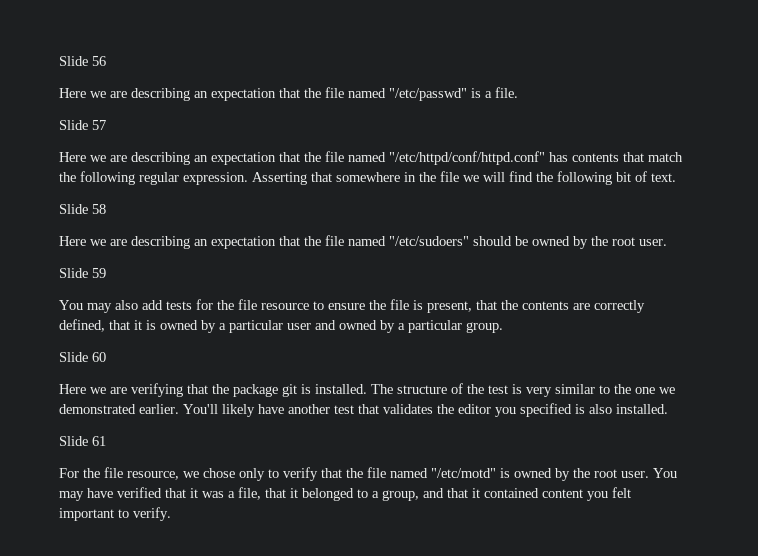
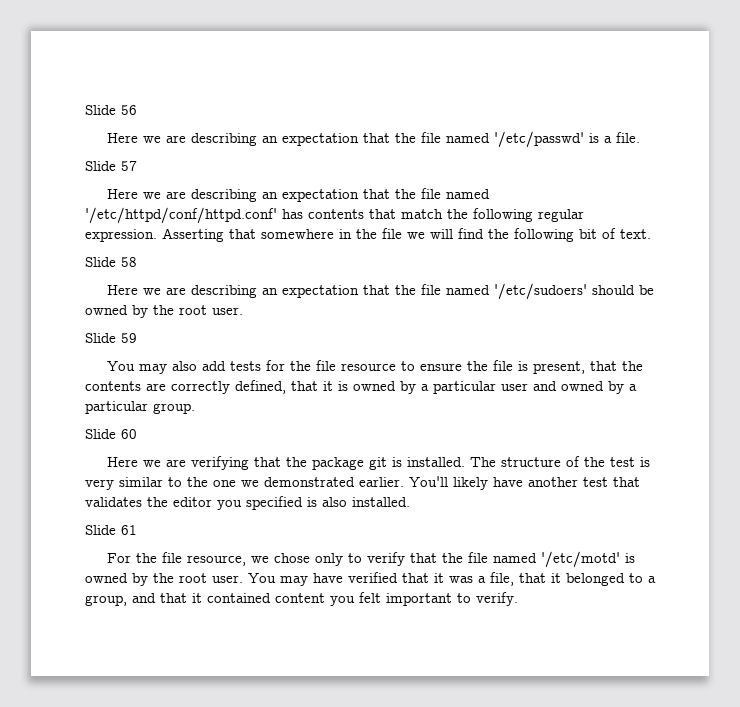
[389,88,467,101] "/etc/passwd" -> [494,131,585,148] '/etc/passwd'
[389,151,545,165] "/etc/httpd/conf/httpd.conf" -> [85,207,277,224] '/etc/httpd/conf/httpd.conf'
[389,236,469,246] "/etc/sudoers" -> [494,283,588,300] '/etc/sudoers'
[431,468,496,478] "/etc/motd" -> [541,551,621,568] '/etc/motd'

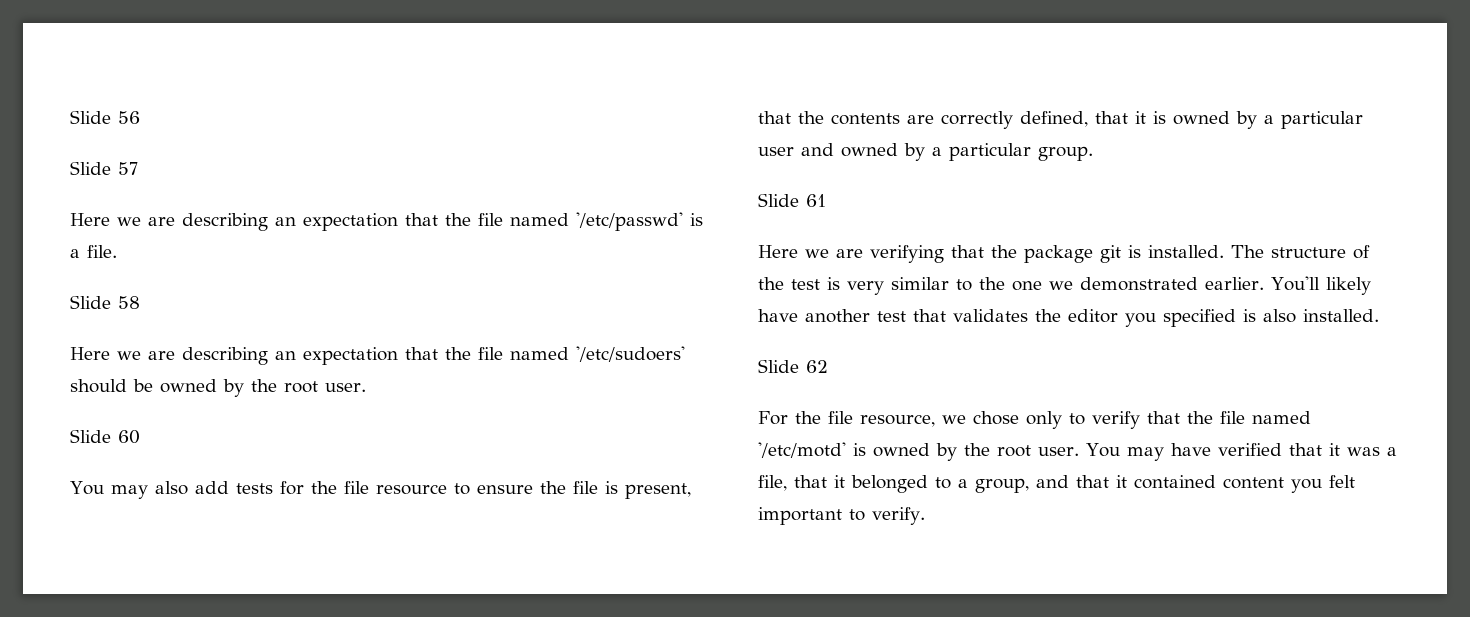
(137, 110) none -> [70,161,138,175] // Slide 57
[85,161,137,171] [107,188,491,202] [85,207,584,224] [85,228,651,242] // Slide 57 // Here we are describing an expectation that the file named '/etc/httpd/conf/httpd.conf' has contents that match the following regular expression. Asserting that somewhere in the file we will find the following bit of text. -> (117, 251) none
[121,333,137,343] 59 -> [118,430,140,444] 60
[121,429,137,439] 60 -> [806,194,826,207] 61
[121,525,137,535] 61 -> [806,360,828,373] 62

